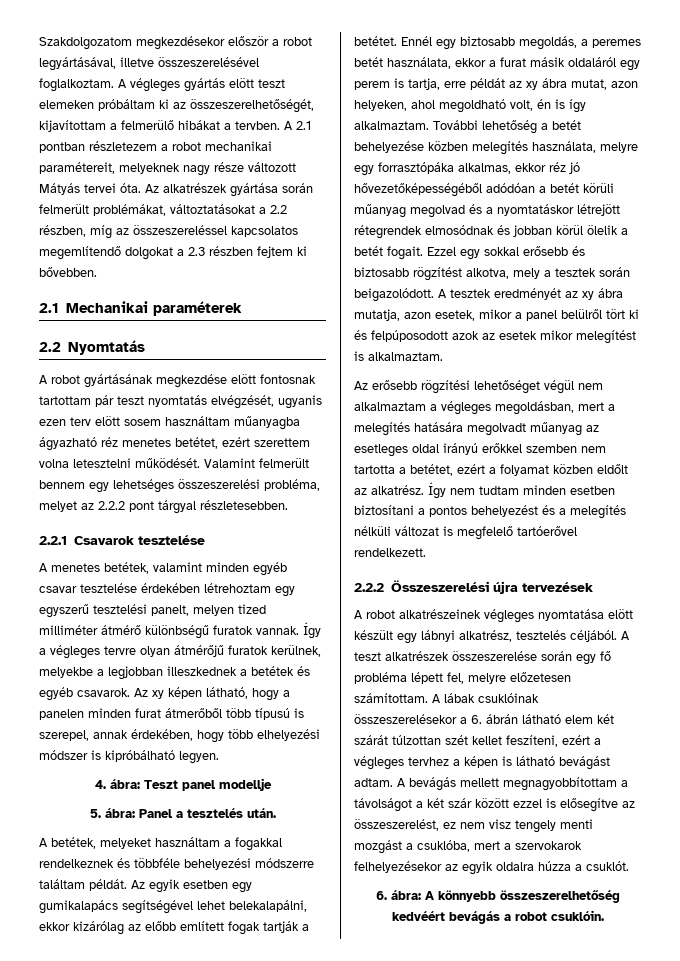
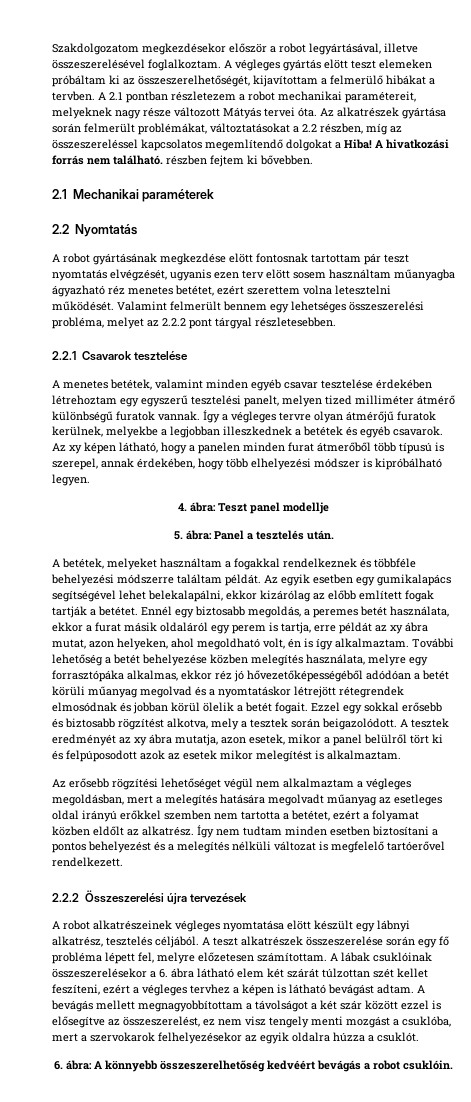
[188,247,205,256] 2.3 -> [344,139,449,149] [52,155,163,165] Hiba! A hivatkozási forrás nem található.
[486,714,518,724] ábrán -> [171,968,194,978] ábra

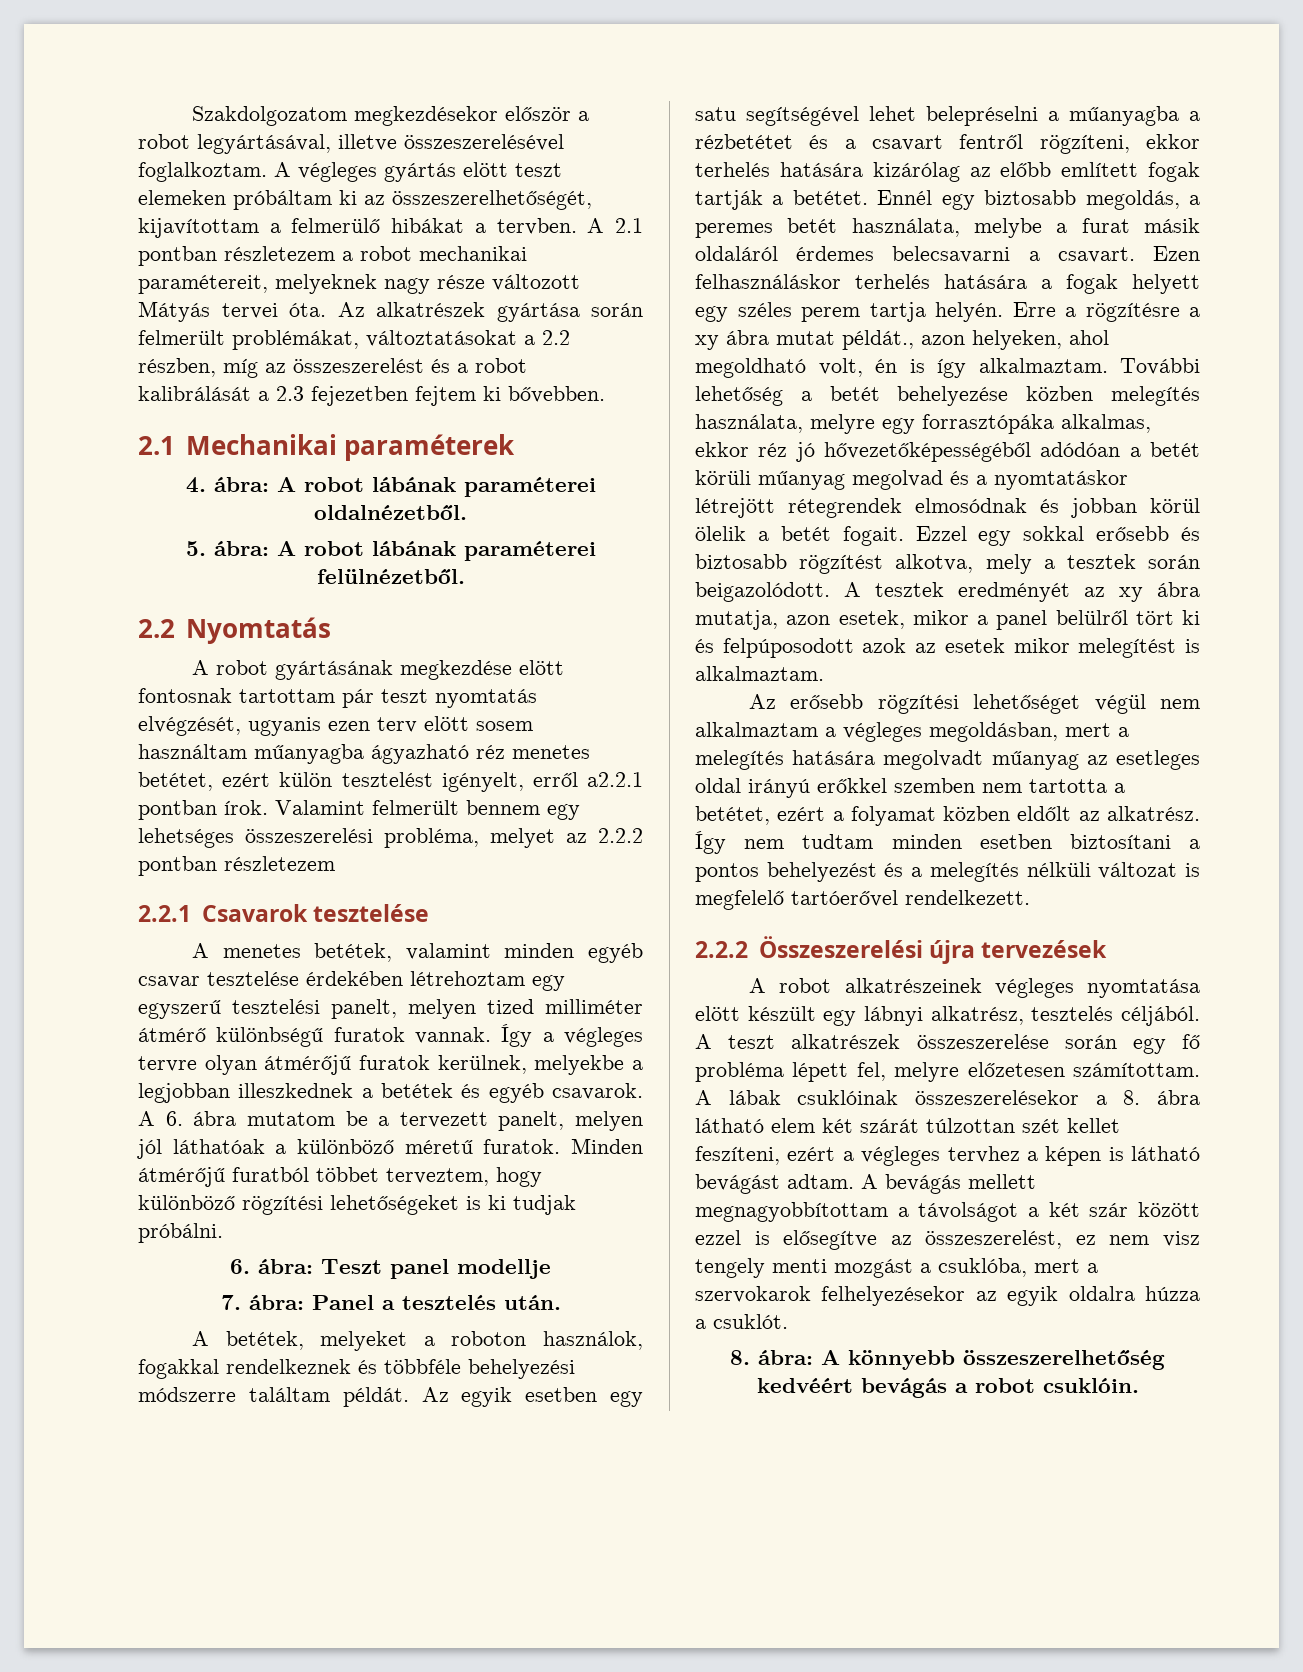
[52,139,449,151] [52,155,207,165] összeszereléssel kapcsolatos megemlítendő dolgokat a Hiba! A hivatkozási forrás nem található. részben -> [293,358,527,373] [138,386,408,406] összeszerelést és a robot kalibrálását a 2.3 fejezetben
(214, 195) none -> [185,477,596,497] [314,505,467,520] [185,541,596,561] [316,569,465,584] // 4. ábra: A robot lábának paraméterei oldalnézetből. // 5. ábra: A robot lábának paraméterei felülnézetből.
[247,285,391,295] [52,301,114,311] szerettem volna letesztelni működését. -> [279,772,643,792] [138,800,268,820] külön tesztelést igényelt, erről a2.2.1 pontban írok.
[189,317,336,329] pont tárgyal részletesebben. -> [138,856,335,876] pontban részletezem
[52,442,444,454] [52,458,442,470] [52,474,90,486] [178,503,187,511] Az xy képen látható, hogy a panelen minden furat átmerőből több típusú is szerepel, annak érdekében, hogy több elhelyezési módszer is kipróbálható legyen. // 4. -> [138,1111,643,1131] [137,1138,643,1159] [138,1167,542,1187] [138,1195,576,1215] [138,1223,223,1243] [230,1259,250,1274] A 6. ábra mutatom be a tervezett panelt, melyen jól láthatóak a különböző méretű furatok. Minden átmérőjű furatból többet terveztem, hogy különböző rögzítési lehetőségeket is ki tudjak próbálni. // 6.
[173,531,183,540] 5. -> [220,1295,241,1310] 7.
[160,558,231,568] használtam a -> [423,1331,643,1350] a roboton használok,
[377,574,451,586] gumikalapács -> [695,107,736,121] satu
[148,590,257,602] belekalapálni, ekkor -> [926,106,1200,126] [695,134,1200,154] [695,162,863,177] belepréselni a műanyagba a rézbetétet és a csavart fentről rögzíteni, ekkor terhelés hatására
[52,622,83,632] ekkor -> [974,218,1042,238] melybe
[211,622,428,634] [52,639,86,649] egy perem is tartja, erre példát az xy ábra mutat, -> [796,246,1200,263] [695,274,1200,294] [695,302,1200,322] [695,330,914,350] érdemes belecsavarni a csavart. Ezen felhasználáskor terhelés hatására a fogak helyett egy széles perem tartja helyén. Erre a rögzítésre a xy ábra mutat példát.,
[159,969,168,978] 6. -> [1123,1090,1141,1105] 8.
[54,1061,63,1070] 6. -> [730,1350,750,1365] 8.

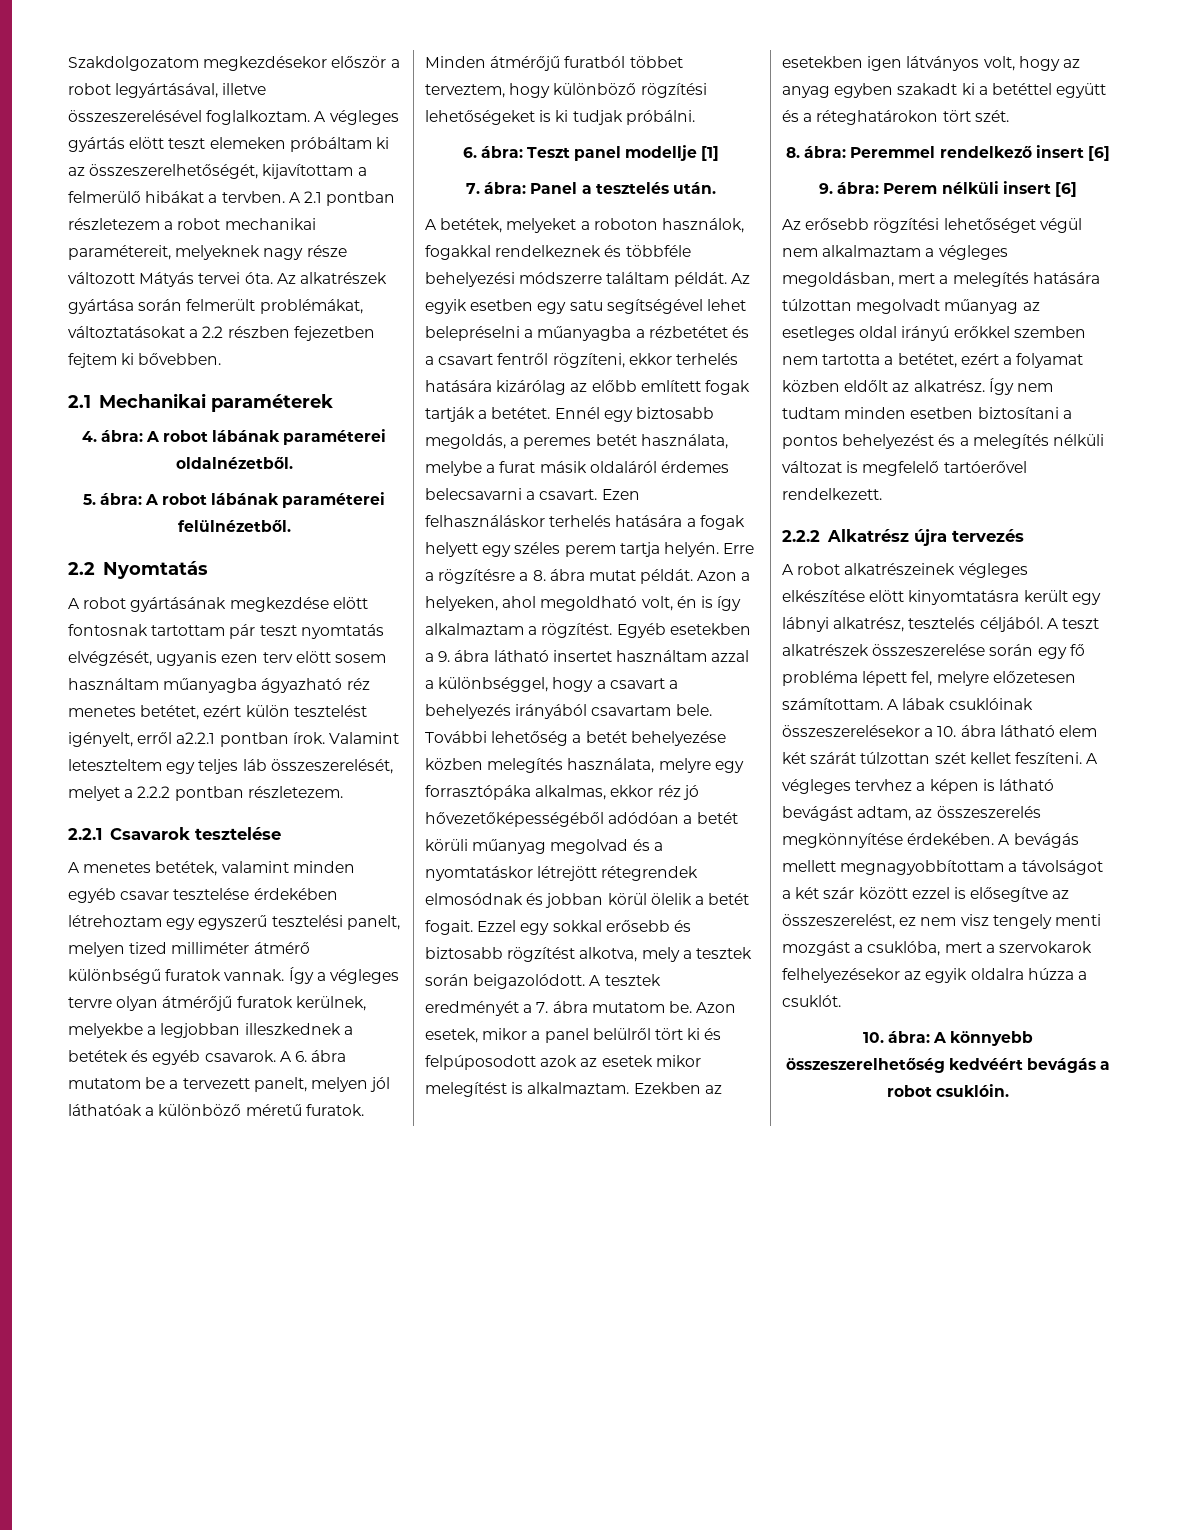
[138,358,527,378] [138,386,304,401] részben, míg az összeszerelést és a robot kalibrálását a 2.3 -> [227,326,290,338] részben
[372,800,580,820] [138,828,587,848] felmerült bennem egy lehetséges összeszerelési probléma, melyet az -> [68,759,393,774] [68,786,134,801] leteszteltem egy teljes láb összeszerelését, melyet a
[224,856,335,871] részletezem -> [247,786,343,798] részletezem.
(551, 1269) none -> [701,146,720,161] [1]
[695,335,719,350] xy -> [532,570,546,581] 8.
[842,330,965,350] példát., azon -> [640,569,751,584] példát. Azon a
[978,358,1108,373] alkalmaztam. -> [425,623,751,638] [425,650,750,662] [425,677,678,692] [425,704,712,719] alkalmaztam a rögzítést. Egyéb esetekben a 9. ábra látható insertet használtam azzal a különbséggel, hogy a csavart a behelyezés irányából csavartam bele.
[1084,582,1200,602] [695,610,831,630] az xy ábra mutatja, azon -> [523,1001,737,1013] a 7. ábra mutatom be. Azon
(824, 673) none -> [633,1082,722,1094] [782,56,1080,71] [782,83,1107,98] [782,110,1009,125] [786,145,1110,161] [819,181,1077,197] Ezekben az esetekben igen látványos volt, hogy az anyag egyben szakadt ki a betéttel együtt és a réteghatárokon tört szét. // 8. ábra: Peremmel rendelkező insert [6] // 9. ábra: Perem nélküli insert [6]
(876, 757) none -> [782,299,852,311] túlzottan
[758,936,1108,964] Összeszerelési újra tervezések -> [826,529,1024,546] Alkatrész újra tervezés
[1087,979,1200,998] [695,1006,816,1021] nyomtatása elött készült -> [782,590,1068,605] elkészítése elött kinyomtatásra került
[1123,1090,1141,1105] 8. -> [937,726,957,737] 10.
[695,1146,854,1165] feszíteni, ezért a -> [1014,752,1099,764] feszíteni. A
[787,1174,854,1189] adtam. -> [857,806,1041,821] [782,833,995,848] adtam, az összeszerelés megkönnyítése érdekében.
[730,1350,750,1365] 8. -> [862,1032,884,1043] 10.

